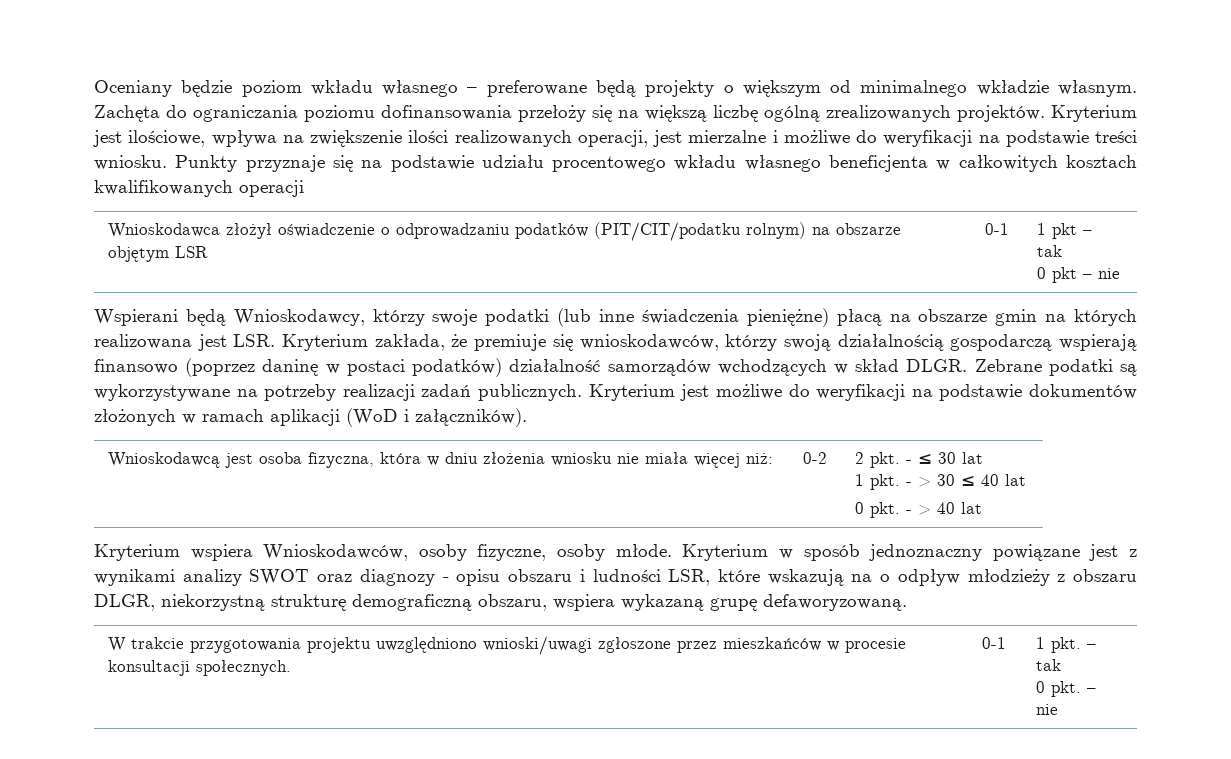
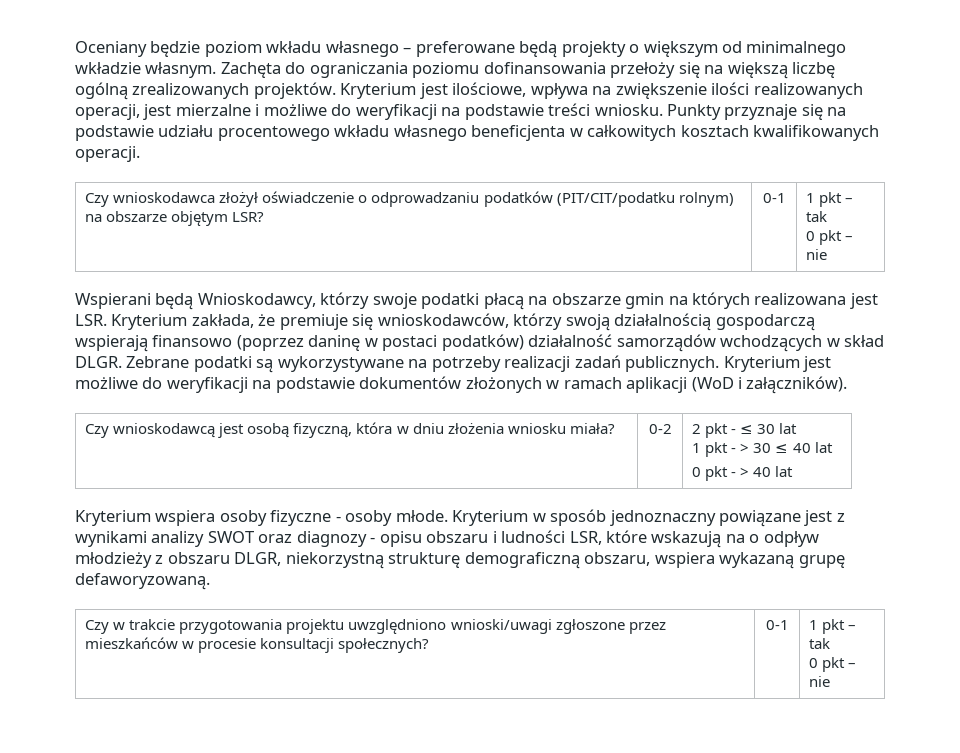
[239,180,304,197] [108,223,221,238] operacji // Wnioskodawca -> [75,146,140,162] [85,192,216,207] operacji. // Czy wnioskodawca
[175,246,209,258] LSR -> [232,212,265,222] LSR?
[557,308,829,327] (lub inne świadczenia pieniężne) -> (480, 301) none
[108,452,375,468] Wnioskodawcą jest osoba fizyczna, -> [85,423,353,438] Czy wnioskodawcą jest osobą fizyczną,
[617,452,774,468] nie miała więcej niż: -> [569,423,615,434] miała?
[870,452,901,468] pkt. -> [705,423,729,438] pkt
[870,474,901,490] pkt. -> [705,442,729,457] pkt
[870,502,901,518] pkt. -> [705,466,729,481] pkt
[263,544,547,561] Wnioskodawców, osoby fizyczne, -> [219,510,341,526] osoby fizyczne -
[108,637,127,652] W -> [85,620,126,634] Czy w
[196,660,292,676] [982,637,1007,649] [1036,637,1097,653] [1036,659,1062,671] [1036,681,1082,697] społecznych. | 0-1 | 1 pkt. – tak // 0 pkt. -> [338,638,430,653] [765,620,789,630] [809,619,857,634] [809,638,831,649] [809,657,846,672] społecznych? | 0-1 | 1 pkt – tak // 0 pkt

